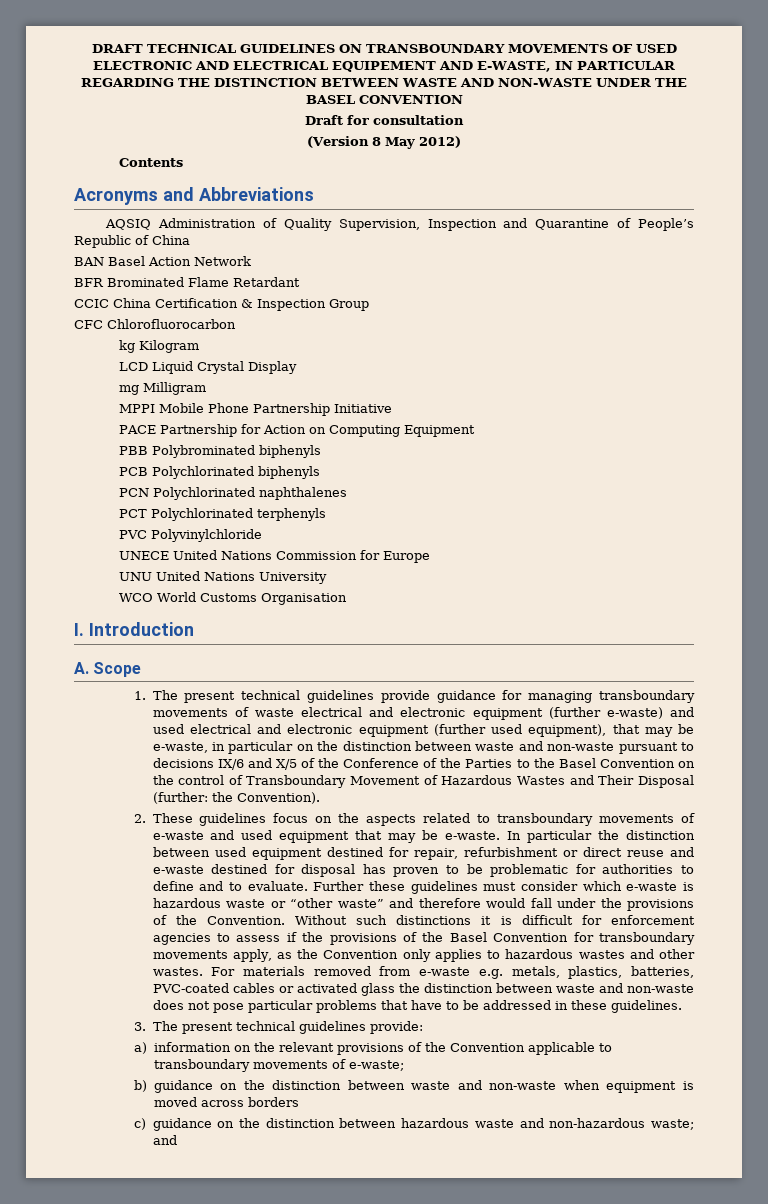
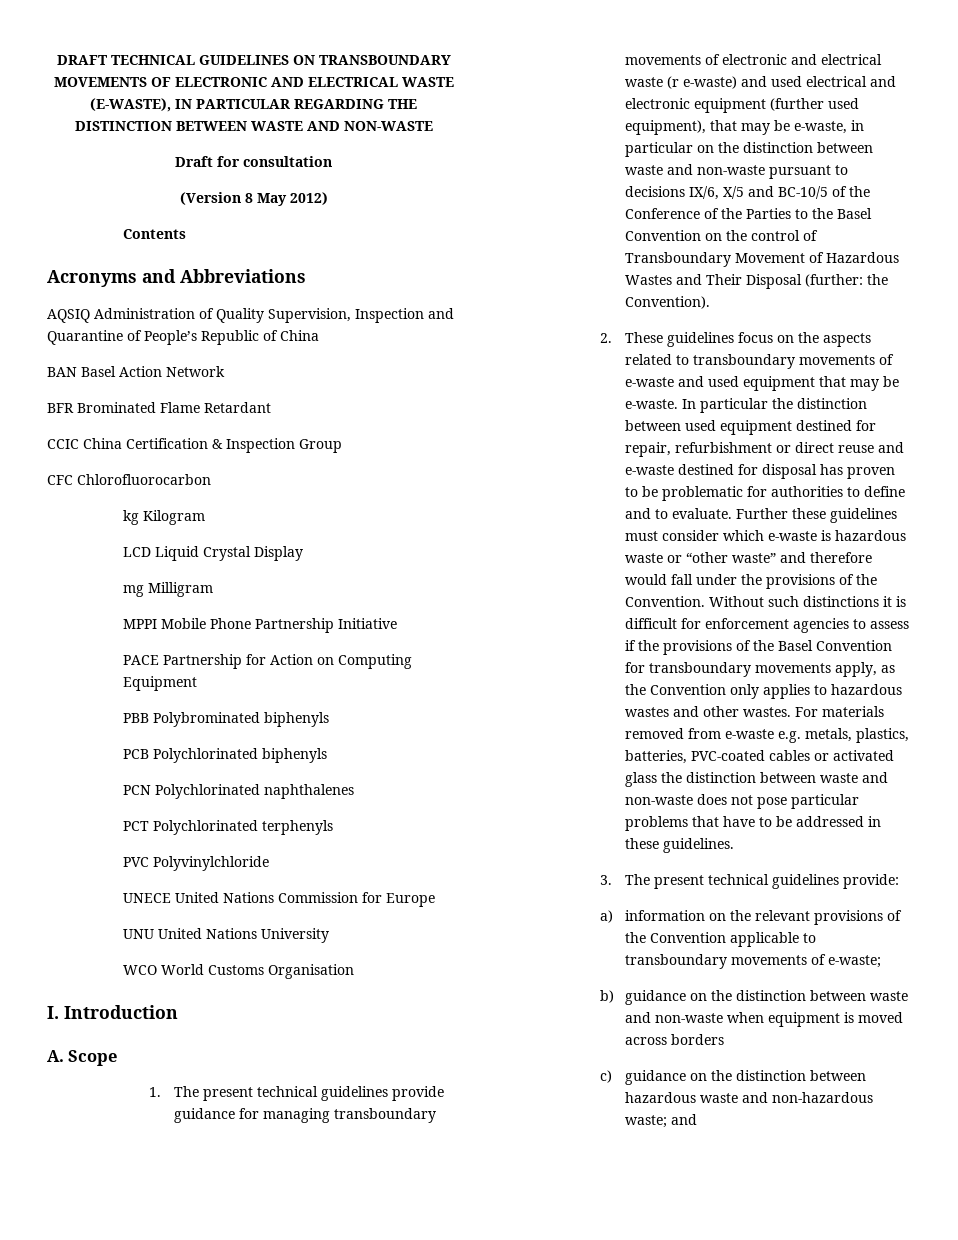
[635,44,677,53] USED -> (171, 82) none
[332,61,551,72] EQUIPEMENT AND E-WASTE, -> [401,77,454,87] [90,98,171,112] WASTE (E-WASTE),
[596,78,687,87] [305,95,463,104] UNDER THE BASEL CONVENTION -> (433, 126) none
[254,707,601,720] waste electrical and electronic equipment (further -> [722,54,883,65] [625,76,680,89] electronic and electrical waste (r
[217,758,297,770] IX/6 and X/5 -> [689,186,829,200] IX/6, X/5 and BC-10/5

